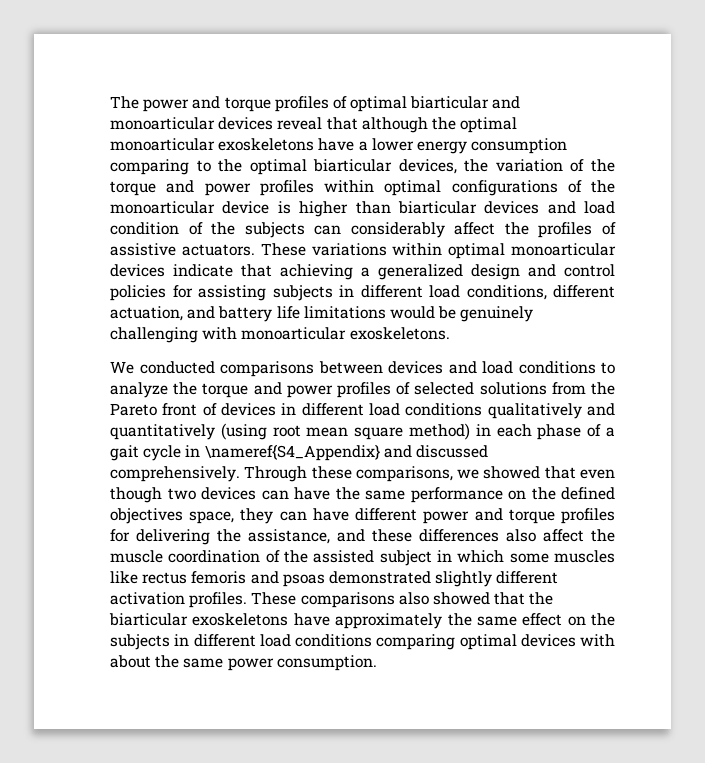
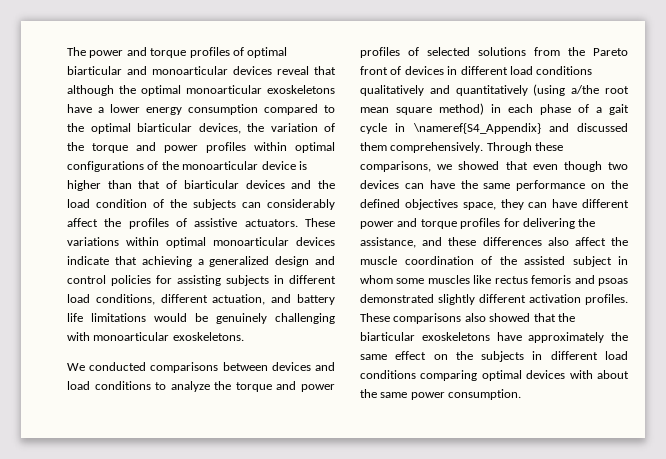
[110,159,189,175] comparing -> [264,104,318,115] compared
(391, 207) none -> [138,180,178,189] that of
(576, 207) none -> [318,180,335,189] the
(267, 431) none -> [571,85,600,94] a/the
(488, 451) none -> [360,142,387,151] them
[457,550,505,563] which -> [360,275,393,284] whom

